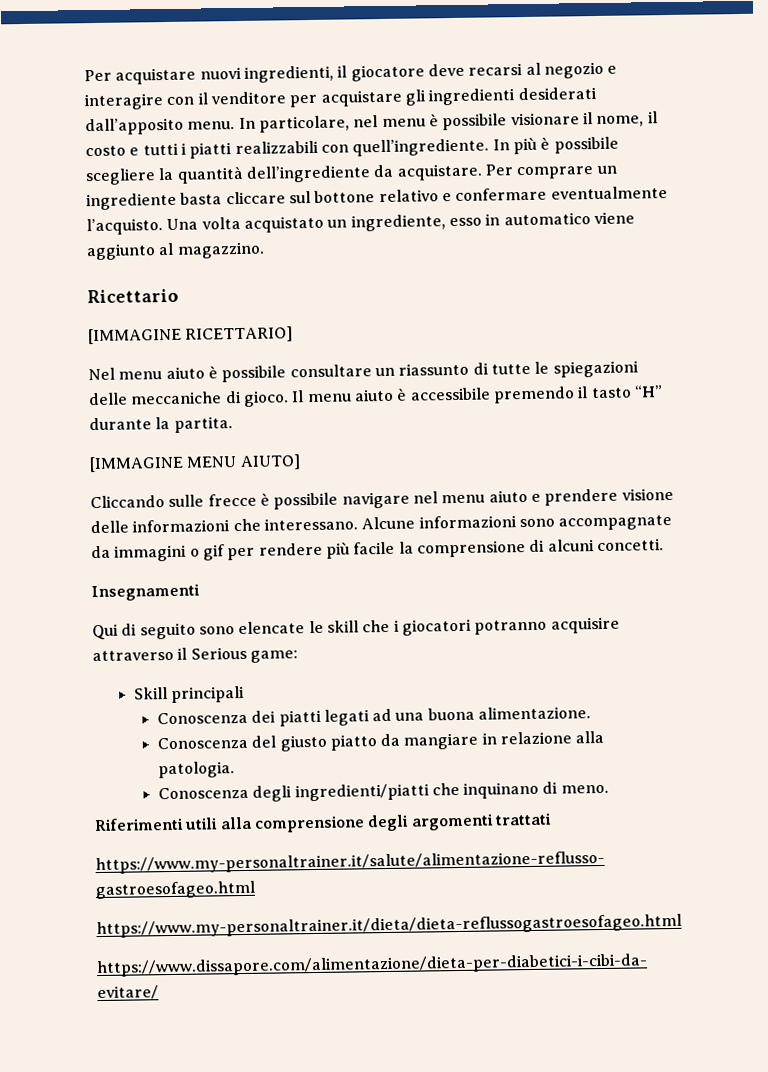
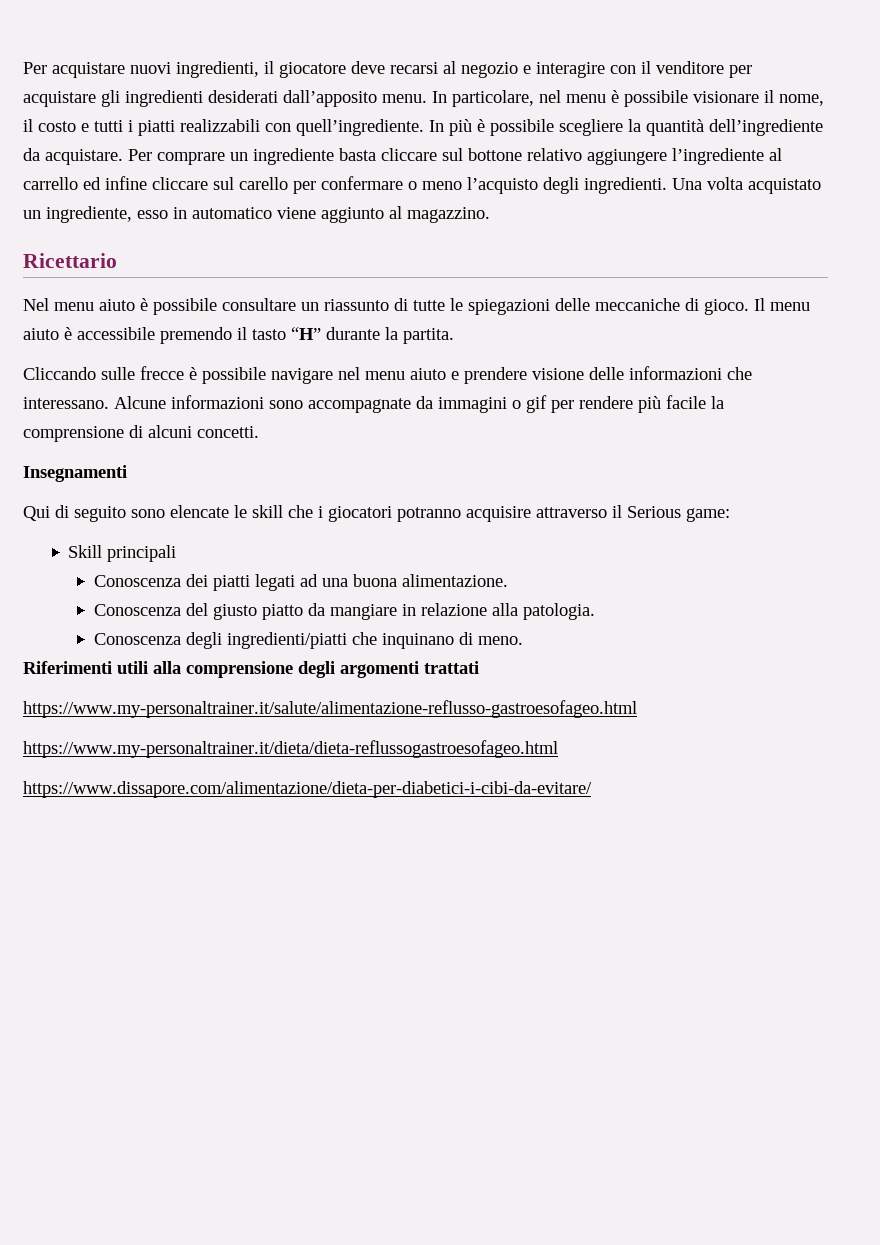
[441,186,668,202] [86,218,163,236] e confermare eventualmente l’acquisto. -> [587,148,782,165] [23,176,667,194] aggiungere l’ingrediente al carrello ed infine cliccare sul carello per confermare o meno l’acquisto degli ingredienti.
[88,326,294,345] // [IMMAGINE RICETTARIO] -> (117, 260) none
[89,454,301,473] // [IMMAGINE MENU AIUTO] -> (454, 336) none

